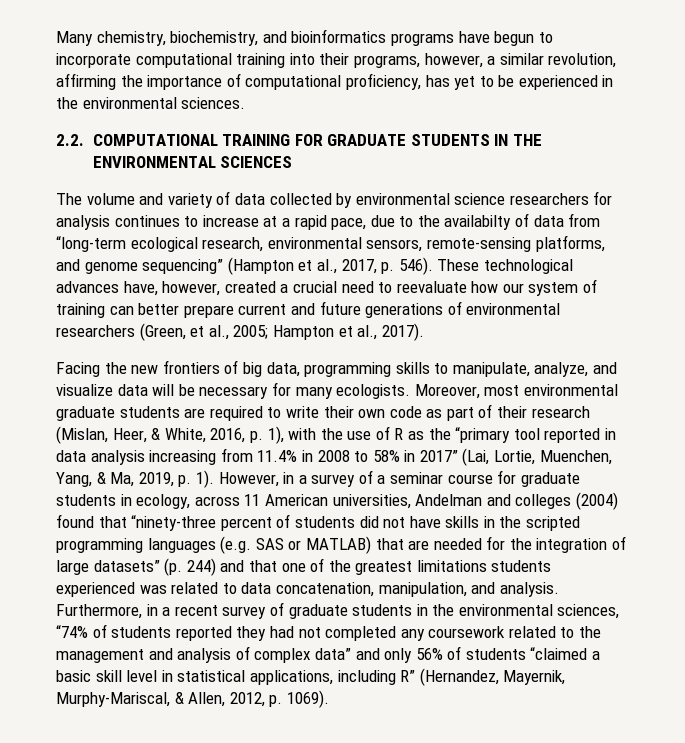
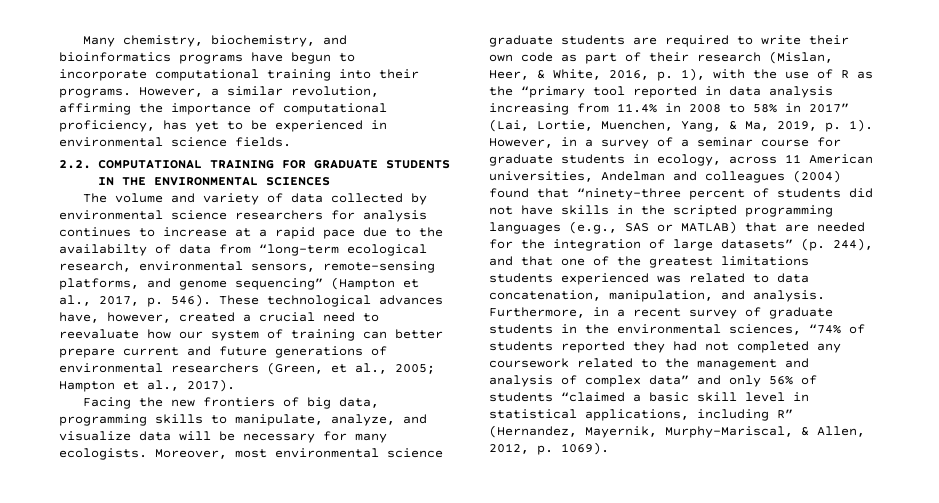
[353,53,483,68] programs, however, -> [59,87,203,98] programs. However,
[56,97,246,109] the environmental sciences. -> [59,137,291,147] environmental science fields.
[331,218,367,230] pace, -> [323,229,355,239] pace
(618, 390) none -> [387,448,443,458] science
[515,494,572,509] colleges -> [705,171,785,183] colleagues
[220,536,252,554] (e.g. -> [569,221,617,234] (e.g.,
[186,558,216,576] 244) -> [833,238,873,251] 244),

